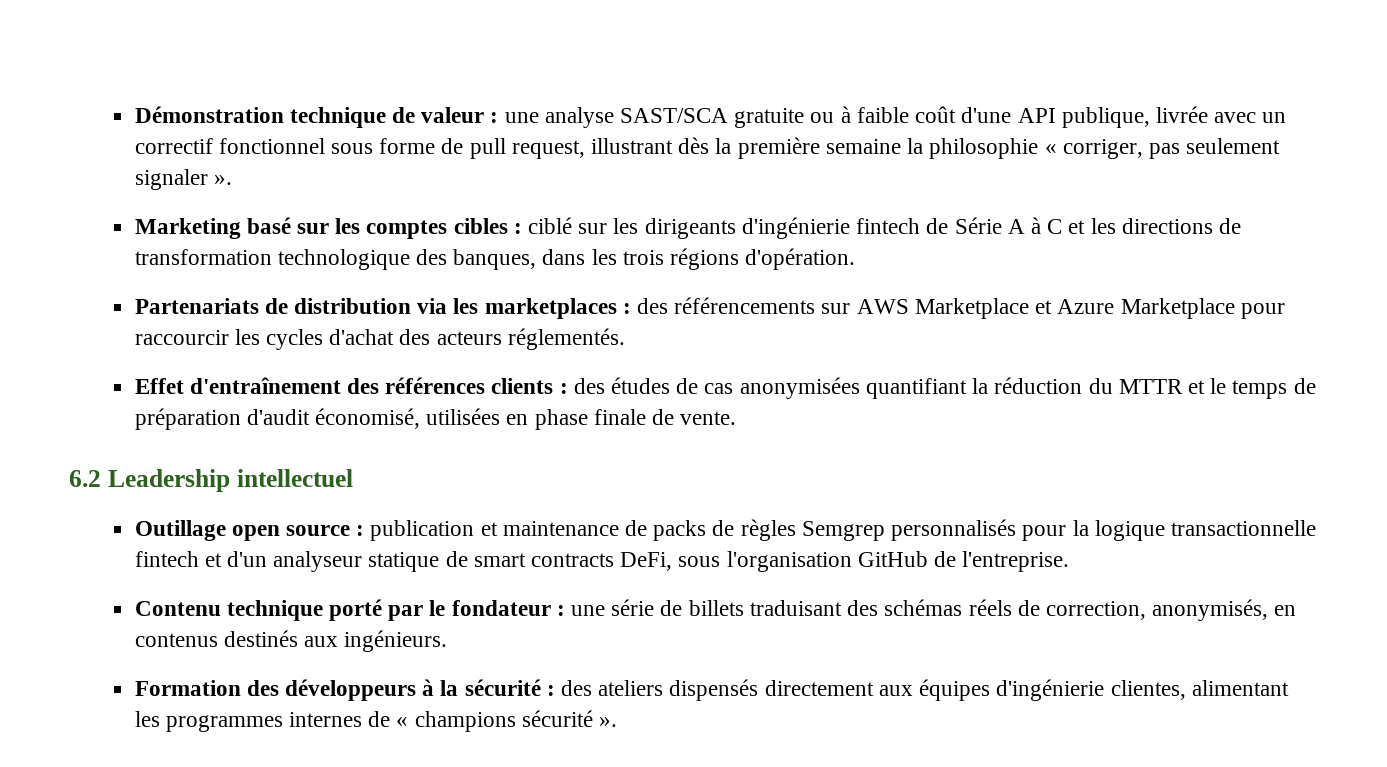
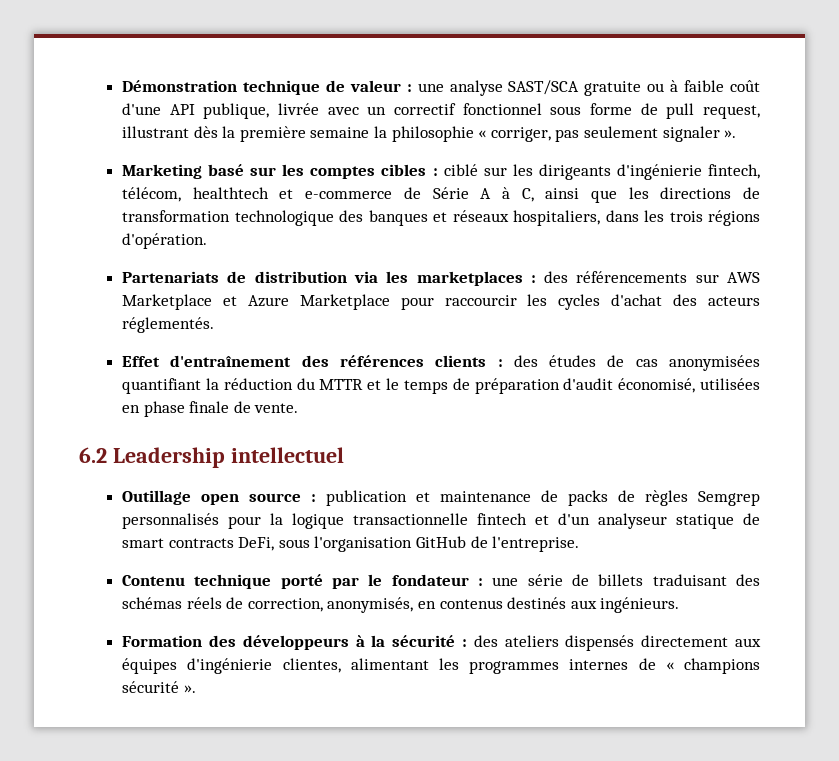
[856,218,921,234] fintech -> [707,164,760,179] [122,187,393,202] fintech, télécom, healthtech et e-commerce
[1047,219,1086,234] C et -> [521,188,617,203] C, ainsi que
[453,249,537,270] banques, -> [368,210,601,226] banques et réseaux hospitaliers,

